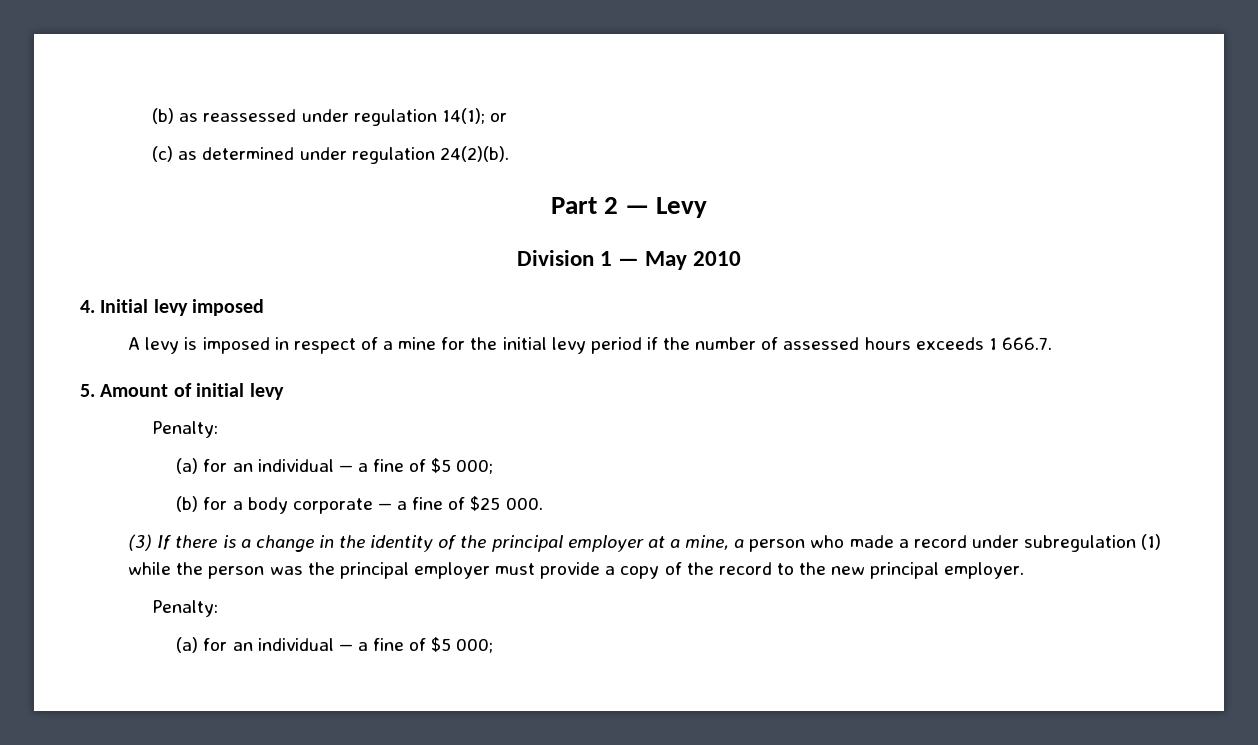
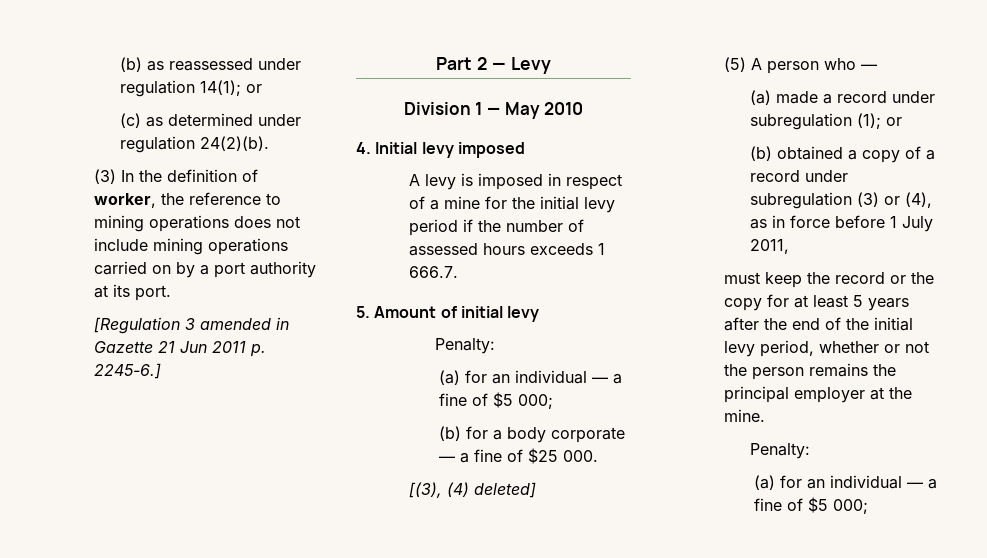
(509, 154) none -> [93,169,258,184] [93,192,281,208] [93,215,300,232] [93,238,288,255] [93,261,316,278] [93,284,171,301] [93,317,289,334] [93,341,266,357] [93,363,161,379] // (3) In the definition of worker, the reference to mining operations does not include mining operations carried on by a port authority at its port. // [Regulation 3 amended in Gazette 21 Jun 2011 p. 2245-6.]
[128,534,845,552] (3) If there is a change in the identity of the principal employer at a mine, a person who -> [408,482,536,498] [723,57,877,74] [749,90,771,105] [(3), (4) deleted] // (5) A person who — // (a)
[1141,534,1162,550] [128,562,172,575] (1) while -> [856,113,902,129] [749,146,935,163] [749,170,848,182] [749,192,932,209] [749,215,933,232] [749,239,789,254] [723,272,934,288] [723,294,909,311] [723,317,913,331] [723,340,929,357] (1); or // (b) obtained a copy of a record under subregulation (3) or (4), as in force before 1 July 2011, // must keep the record or the copy for at least 5 years after the end of the initial levy period, whether or not
[269,562,1025,579] was the principal employer must provide a copy of the record to the new principal employer. -> [808,363,896,377] [723,386,912,403] [723,409,765,422] remains the principal employer at the mine.

